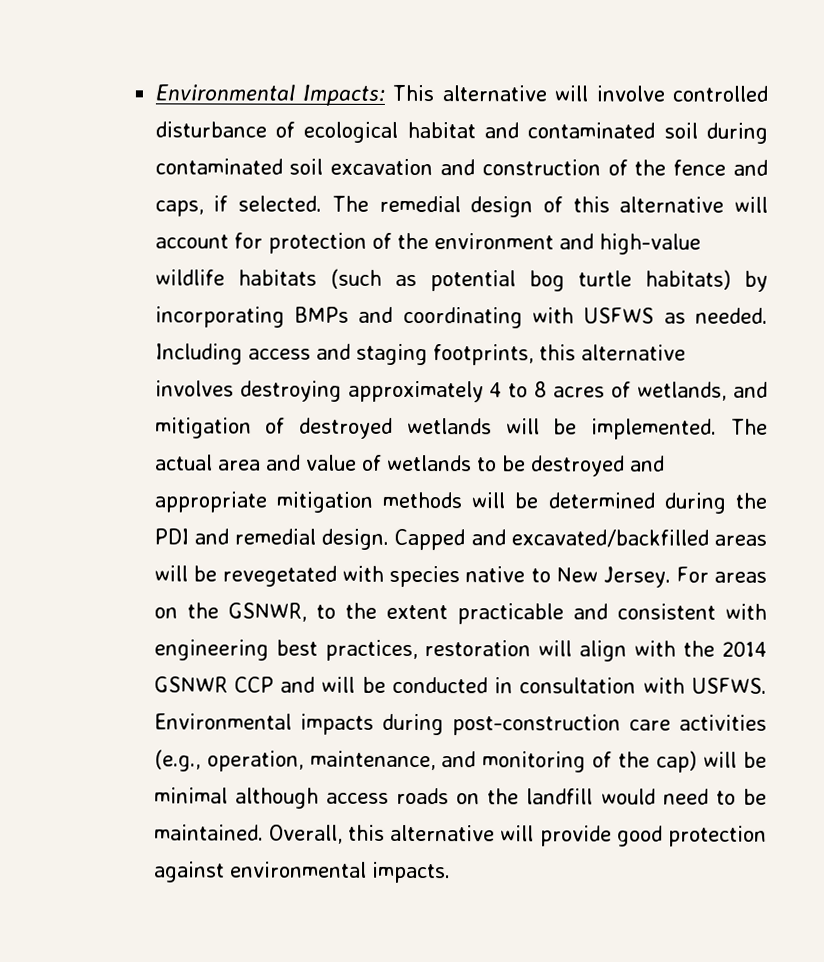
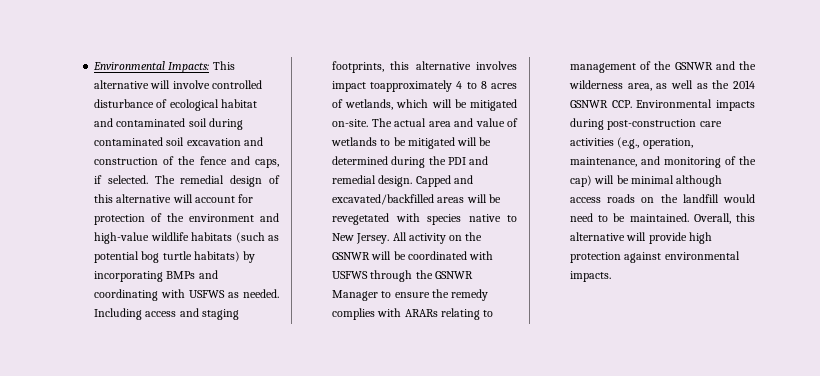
[239,380,484,403] destroying approximately -> [332,80,453,92] impact toapproximately
[733,381,768,398] [154,417,718,440] and mitigation of destroyed wetlands will be implemented. -> [396,99,517,111] [332,119,369,127] which will be mitigated on-site.
[530,455,665,477] [153,491,463,513] destroyed and appropriate mitigation methods -> [407,137,455,149] mitigated
[675,566,767,583] [153,602,768,625] [153,639,767,662] [153,676,767,694] For areas on the GSNWR, to the extent practicable and consistent with engineering best practices, restoration will align with the 2014 GSNWR CCP and will be conducted in consultation with USFWS. -> [392,232,483,244] [332,251,494,260] [332,270,473,282] [332,289,489,301] [332,308,494,320] [570,61,756,73] [569,80,755,91] [570,100,632,108] All activity on the GSNWR will be coordinated with USFWS through the GSNWR Manager to ensure the remedy complies with ARARs relating to management of the GSNWR and the wilderness area, as well as the 2014 GSNWR CCP.
[616,825,663,847] good -> [688,232,712,244] high

